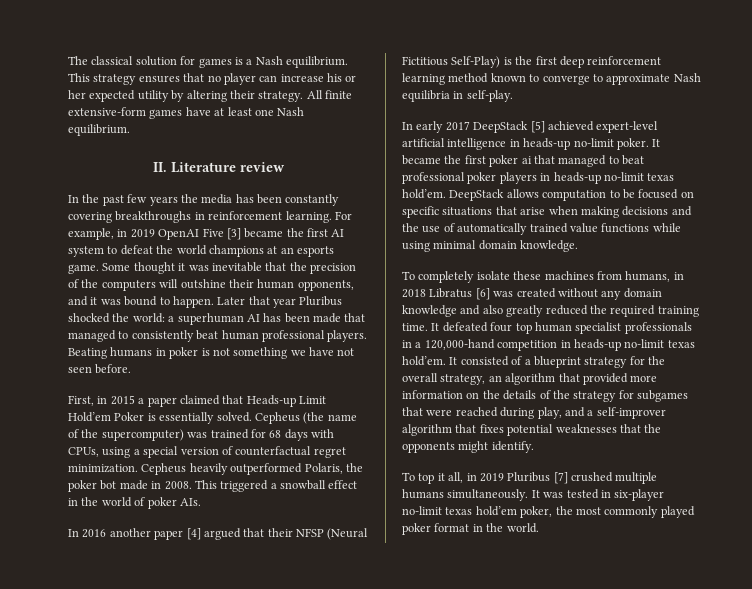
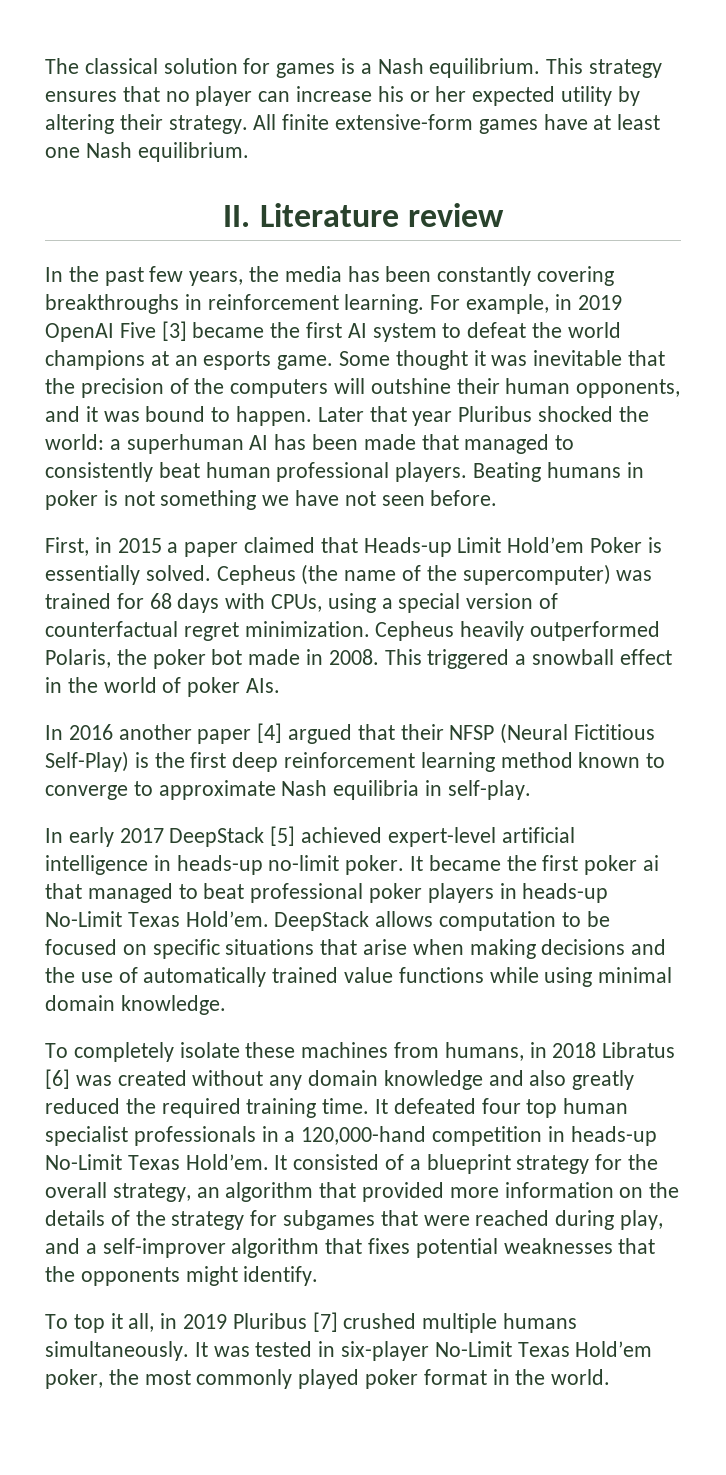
[149,196,178,206] years -> [189,271,244,286] years,
[603,172,675,181] [402,189,446,199] no-limit texas hold’em. -> [45,911,269,927] No-Limit Texas Hold’em.
[624,339,695,348] [402,356,446,366] no-limit texas hold’em. -> [45,1154,269,1170] No-Limit Texas Hold’em.
[402,506,517,516] no-limit texas hold’em -> [434,1341,653,1357] No-Limit Texas Hold’em

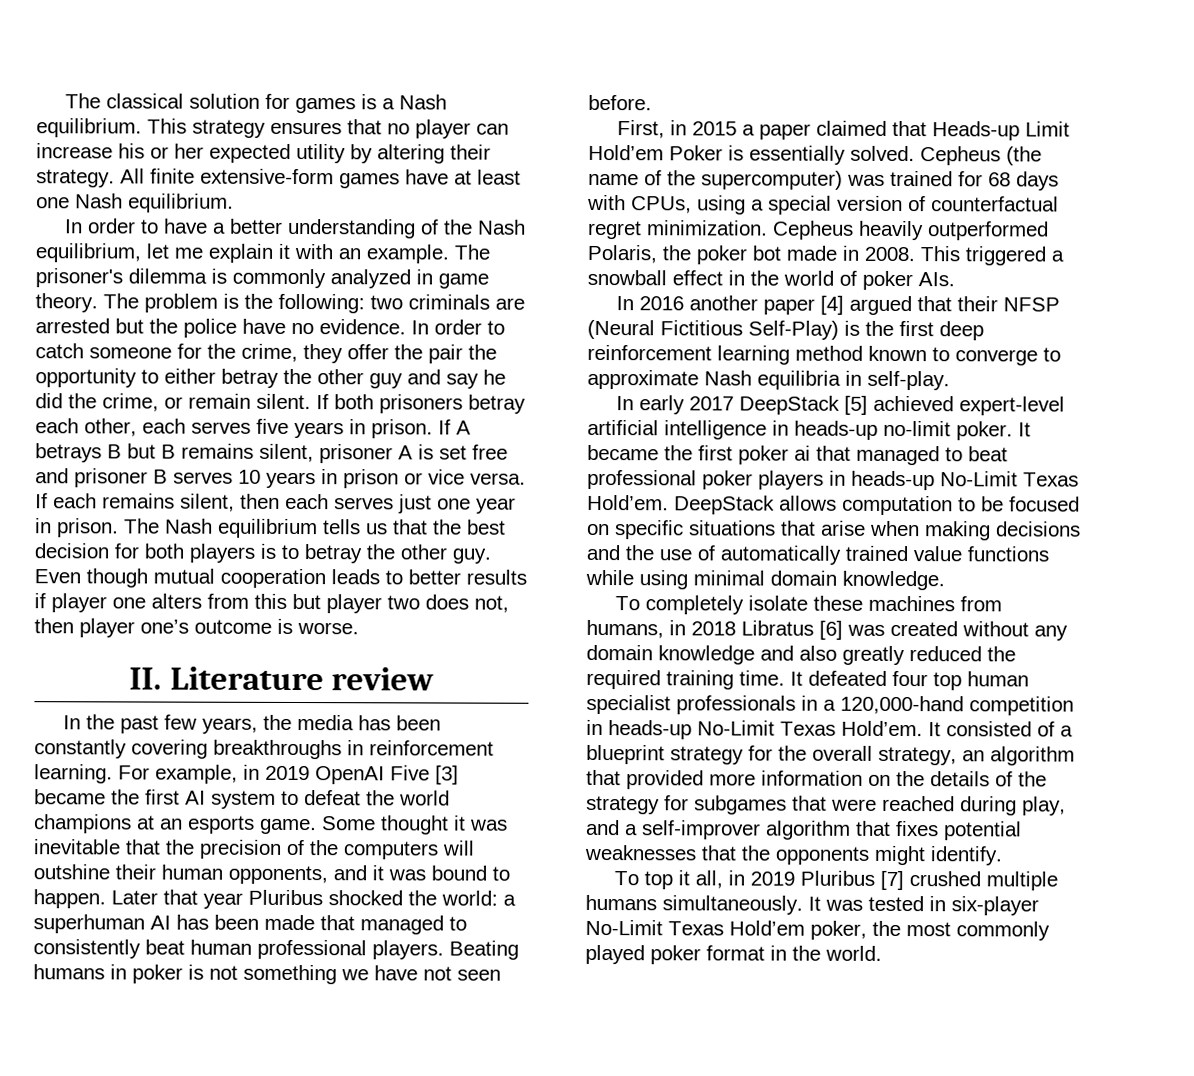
(249, 152) none -> [65,218,527,239] [35,243,490,264] [35,268,489,289] [35,293,525,314] [35,318,505,338] [35,343,497,364] [35,368,506,389] [35,393,526,414] [35,418,471,439] [35,443,508,464] [35,468,526,489] [35,493,516,514] [35,518,506,539] [34,543,491,564] [34,568,527,589] [34,593,509,614] [34,618,359,638] // In order to have a better understanding of the Nash equilibrium, let me explain it with an example. The prisoner's dilemma is commonly analyzed in game theory. The problem is the following: two criminals are arrested but the police have no evidence. In order to catch someone for the crime, they offer the pair the opportunity to either betray the other guy and say he did the crime, or remain silent. If both prisoners betray each other, each serves five years in prison. If A betrays B but B remains silent, prisoner A is set free and prisoner B serves 10 years in prison or vice versa. If each remains silent, then each serves just one year in prison. The Nash equilibrium tells us that the best decision for both players is to betray the other guy. Even though mutual cooperation leads to better results if player one alters from this but player two does not, then player one’s outcome is worse.

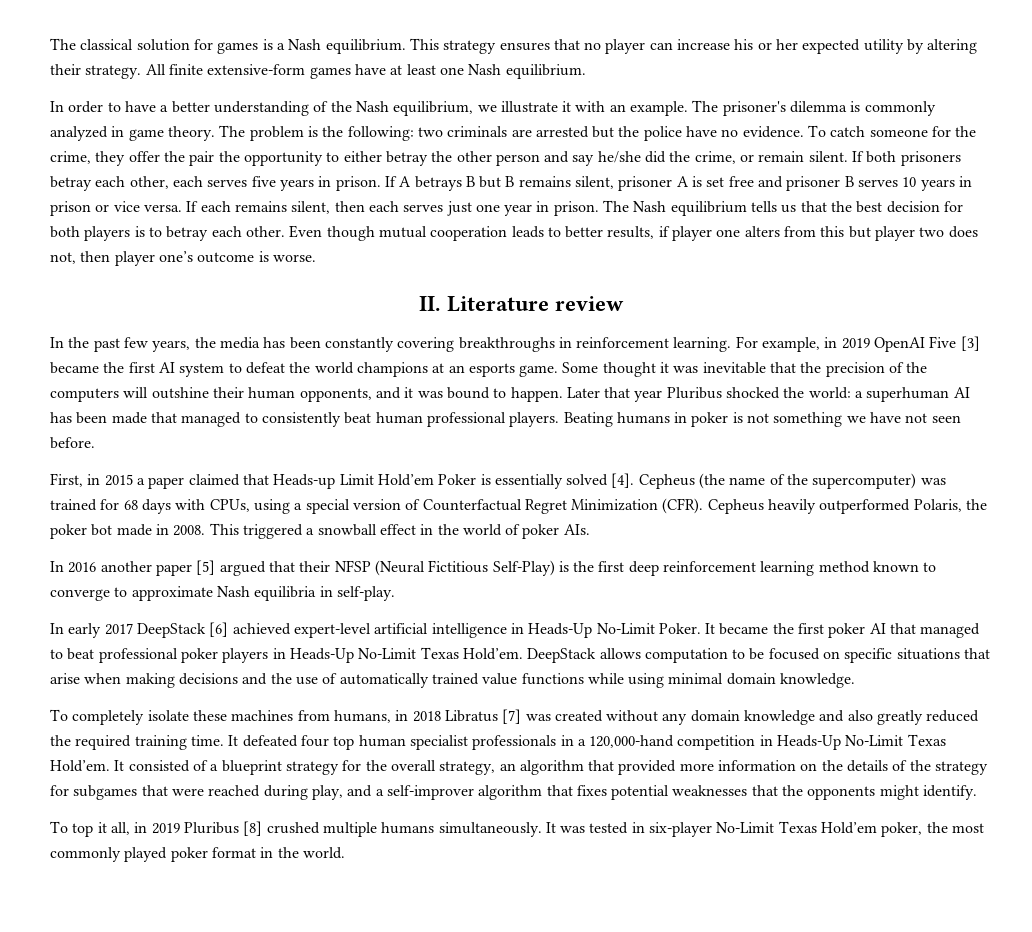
[146,243,273,263] let me explain -> [477,101,558,113] we illustrate
[411,319,505,335] In order to -> [808,125,827,137] To
[369,373,403,389] guy -> [495,154,540,166] person
[483,369,506,385] he -> [597,151,641,163] he/she
[366,544,491,564] the other guy. -> [211,226,285,237] each other.
[466,569,527,585] results -> [607,226,655,239] results,
[850,145,915,162] solved. -> [566,473,635,488] solved [4].
[931,196,1059,212] [587,220,768,240] counterfactual regret minimization. -> [422,498,704,514] Counterfactual Regret Minimization (CFR).
[820,295,845,315] [4] -> [196,560,216,575] [5]
[844,395,869,415] [5] -> [209,622,229,637] [6]
[794,420,1013,441] heads-up no-limit poker. -> [528,623,701,638] Heads-Up No-Limit Poker.
[794,445,811,461] ai -> [869,623,886,634] AI
[851,470,935,491] heads-up -> [289,648,354,663] Heads-Up
[819,620,843,640] [6] -> [502,709,522,724] [7]
[608,720,692,740] heads-up -> [777,735,842,750] Heads-Up
[880,870,905,891] [7] -> [243,821,263,836] [8]

